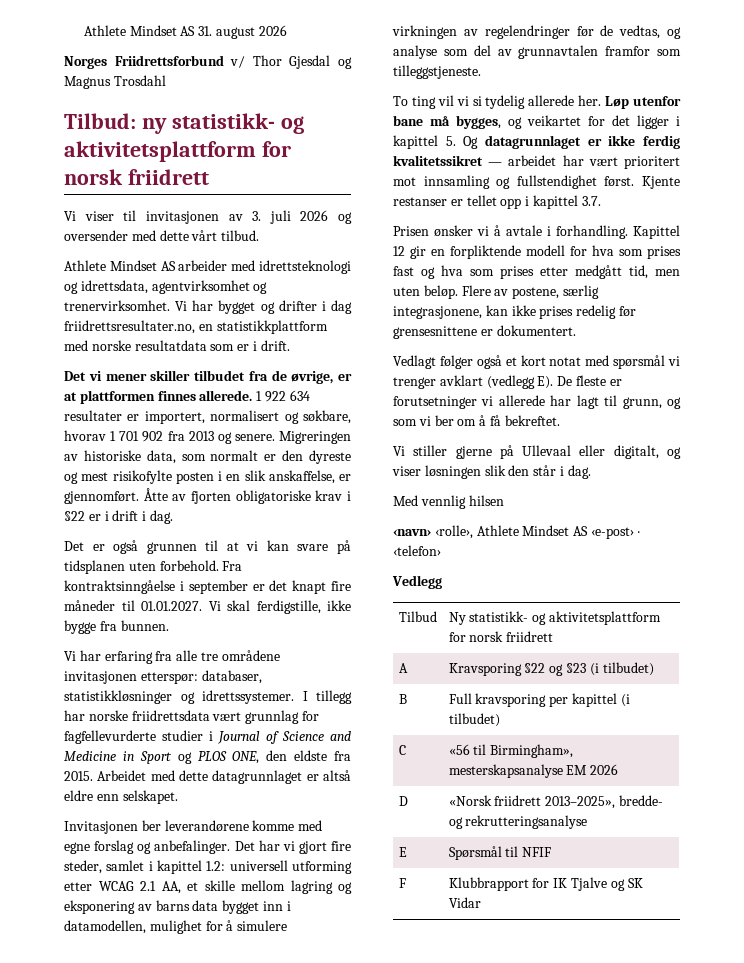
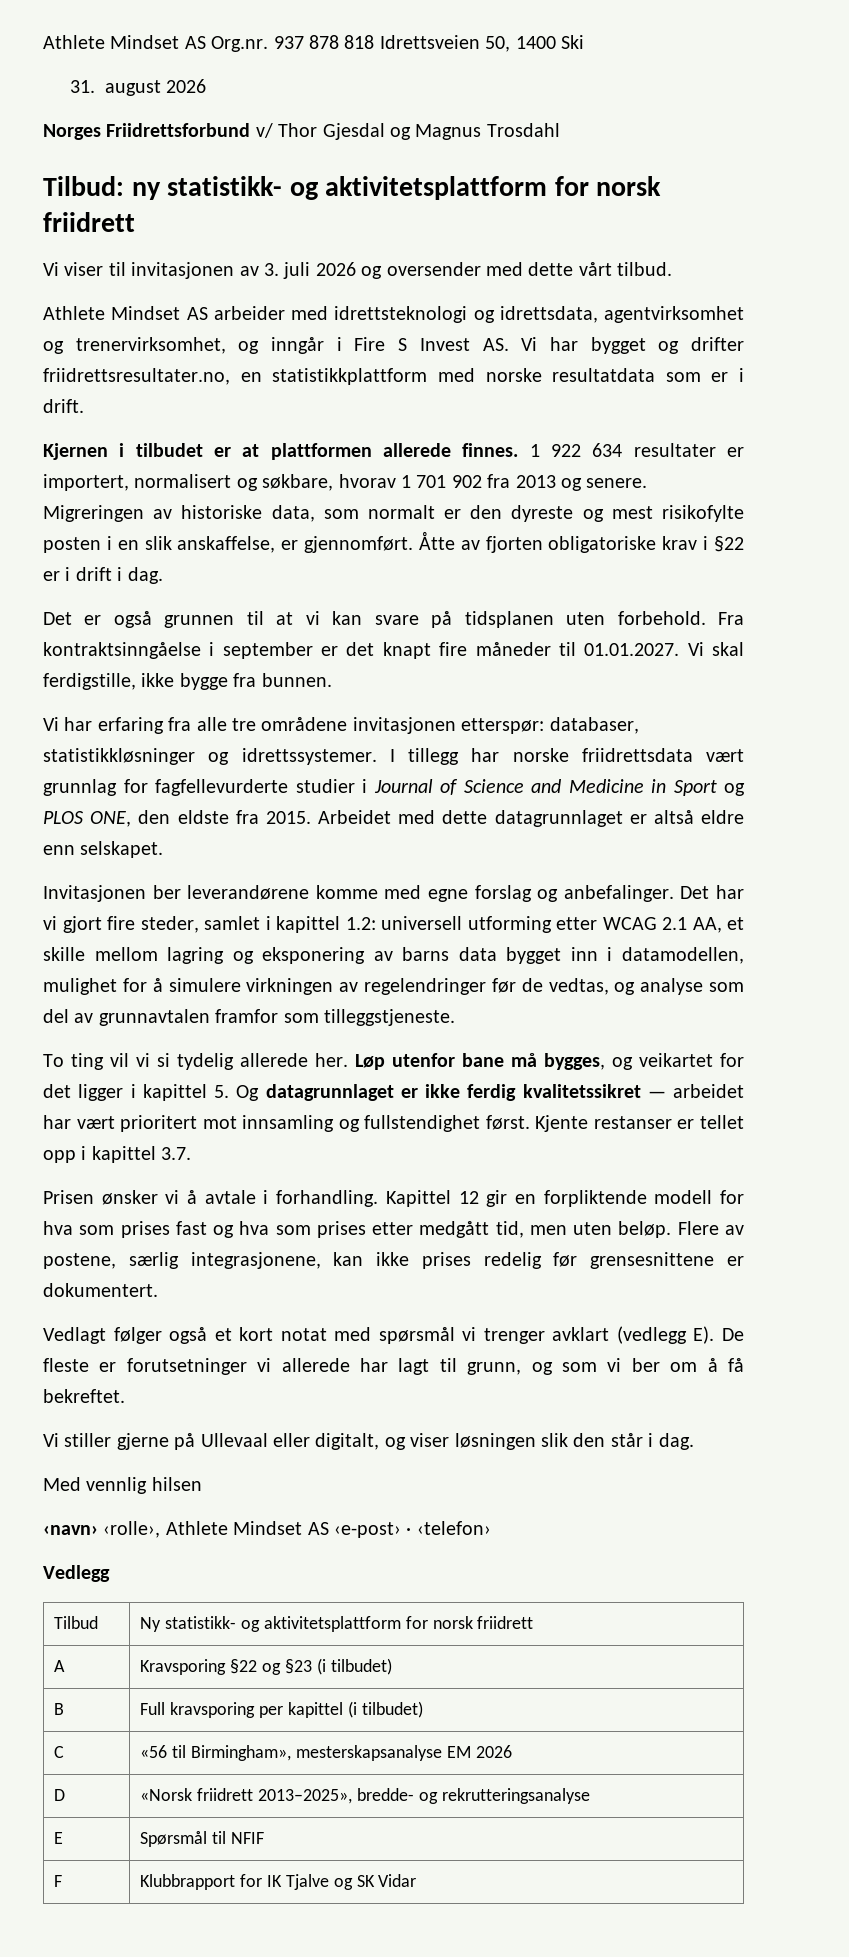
[83,25,196,36] Athlete Mindset AS -> [43,35,584,52] Athlete Mindset AS Org.nr. 937 878 818 Idrettsveien 50, 1400 Ski //
[64,300,170,311] trenervirksomhet. -> [75,337,509,354] trenervirksomhet, og inngår i Fire S Invest AS.
[321,300,352,314] i dag -> (744, 344) none
[64,370,334,384] Det vi mener skiller tilbudet fra de øvrige, -> [43,443,203,460] Kjernen i tilbudet
[157,390,253,401] finnes allerede. -> [382,443,519,457] allerede finnes.

